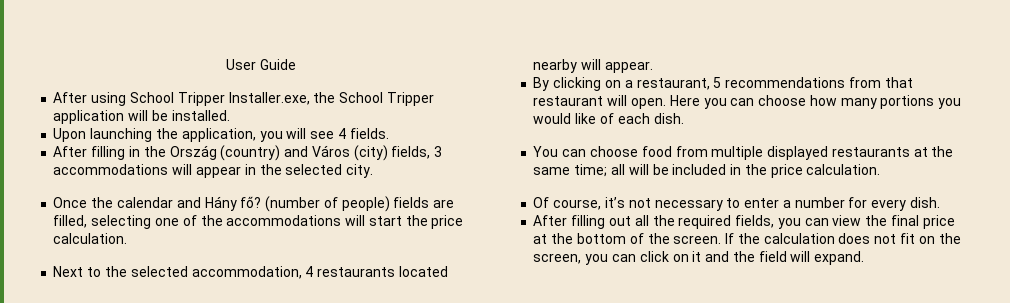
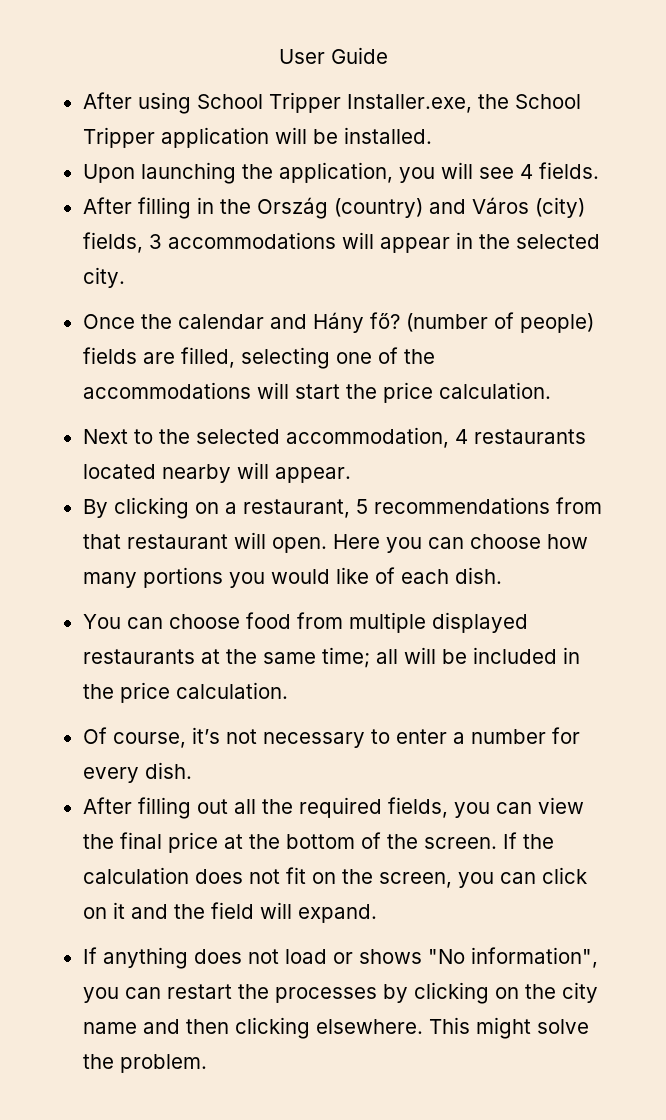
(865, 258) none -> [82,947,598,969] [82,982,598,1004] [82,1017,589,1039] [82,1054,207,1073] // If anything does not load or shows "No information", you can restart the processes by clicking on the city name and then clicking elsewhere. This might solve the problem.

